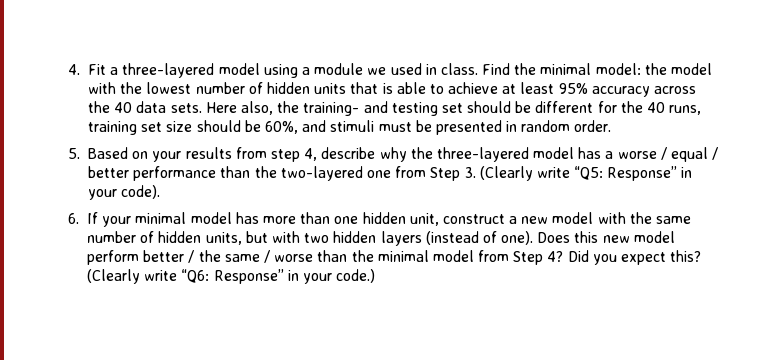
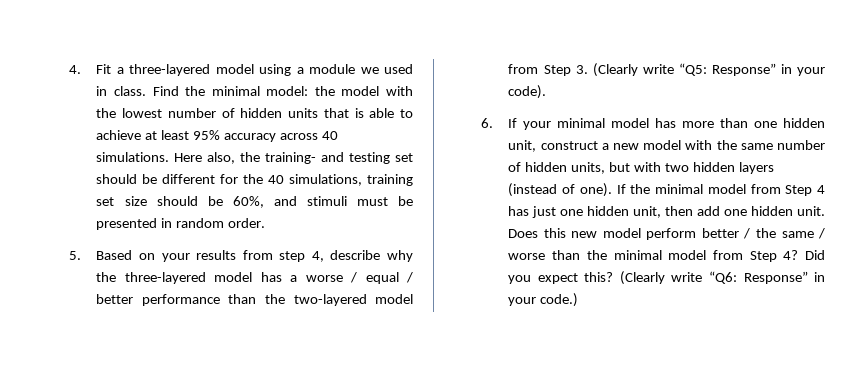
[88,101,202,113] the 40 data sets. -> [321,131,338,140] [96,152,170,162] 40 simulations.
[669,105,702,115] runs, -> [289,174,363,186] simulations,
[366,170,391,178] one -> [375,294,413,304] model
(534, 238) none -> [616,184,825,196] [508,206,825,218] If the minimal model from Step 4 has just one hidden unit, then add one hidden unit.

